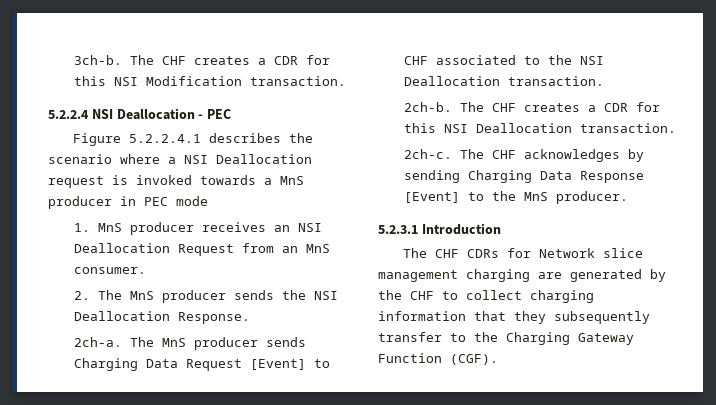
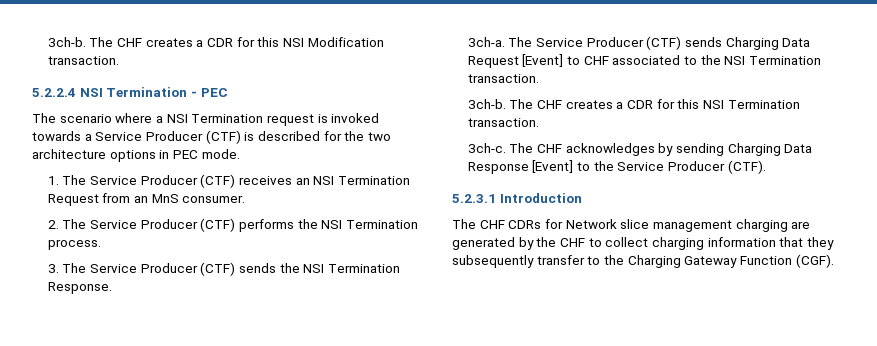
[116,108,195,120] Deallocation -> [106,87,188,97] Termination
[72,133,313,146] Figure 5.2.2.4.1 describes the -> [32,113,56,123] The
[216,154,312,164] Deallocation -> [191,114,264,123] Termination
[280,176,304,185] [48,196,112,209] MnS producer -> [95,130,391,144] [32,149,156,162] Service Producer (CTF) is described for the two architecture options
[176,196,208,206] mode -> [201,149,240,159] mode.
[97,222,194,235] MnS producer -> [62,174,236,188] The Service Producer (CTF)
[73,243,170,253] Deallocation -> [337,176,410,185] Termination
[129,290,226,303] MnS producer -> [90,218,418,232] [47,239,101,250] [47,262,236,276] Service Producer (CTF) performs the NSI Termination process. // 3. The Service Producer (CTF)
[73,311,170,321] Deallocation -> [327,264,400,273] Termination
[73,337,258,350] 2ch-a. The MnS producer -> [467,36,682,50] 3ch-a. The Service Producer (CTF)
[403,76,604,86] [403,102,660,112] [403,123,676,133] [403,149,452,159] Deallocation transaction. // 2ch-b. The CHF creates a CDR for this NSI Deallocation transaction. // 2ch-c. -> [748,56,821,65] [467,74,539,83] [467,99,800,109] [467,118,539,127] [467,143,506,153] Termination transaction. // 3ch-b. The CHF creates a CDR for this NSI Termination transaction. // 3ch-c.
[523,191,628,204] MnS producer. -> [617,160,766,174] Service Producer (CTF).

